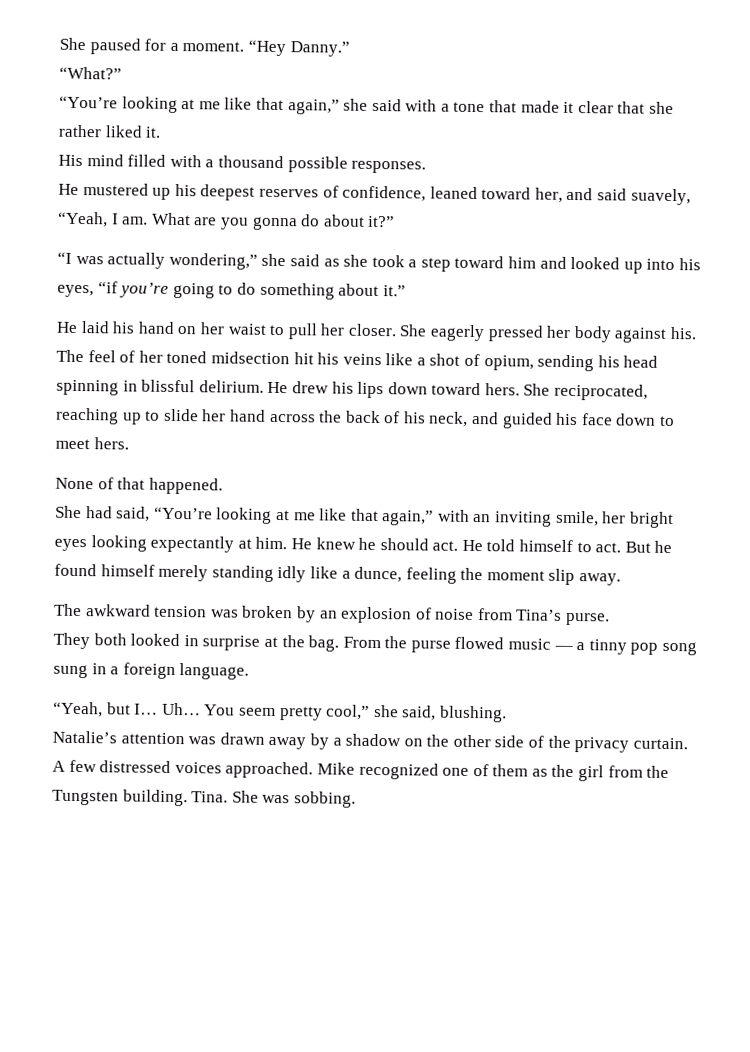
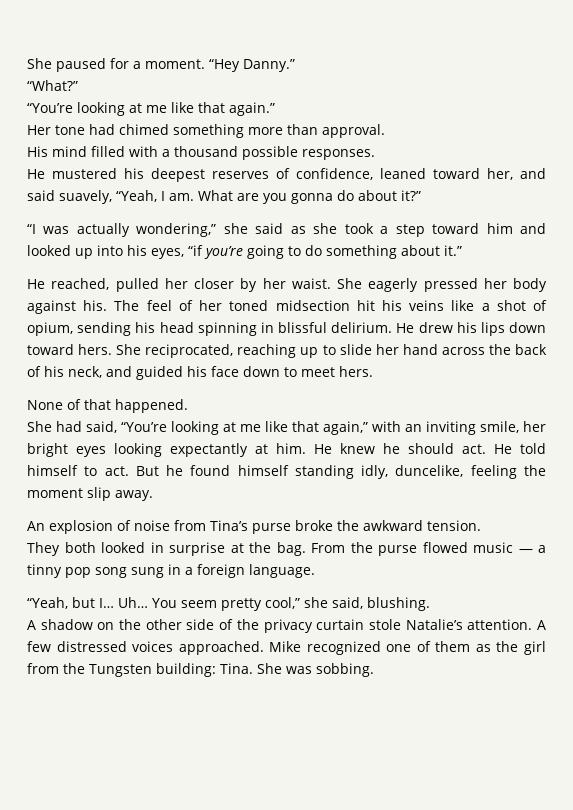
[287,98,675,115] [58,124,162,138] again,” she said with a tone that made it clear that she rather liked it. -> [229,102,275,116] [27,124,385,138] again.” // Her tone had chimed something more than approval.
[152,187,172,200] up -> (117, 173) none
[80,321,397,340] laid his hand on her waist to pull her closer. -> [51,278,331,292] reached, pulled her closer by her waist.
[158,564,403,583] merely standing idly like a dunce, -> [294,465,464,479] standing idly, duncelike,
[54,603,338,623] The awkward tension was broken by an -> [27,521,45,531] An
[566,612,611,626] purse. -> [252,520,481,534] purse broke the awkward tension.
[52,730,342,750] Natalie’s attention was drawn away by a -> [27,620,36,630] A
[632,737,688,750] curtain. -> [316,619,533,630] curtain stole Natalie’s attention.
[122,789,188,807] building. -> [156,663,216,677] building:

